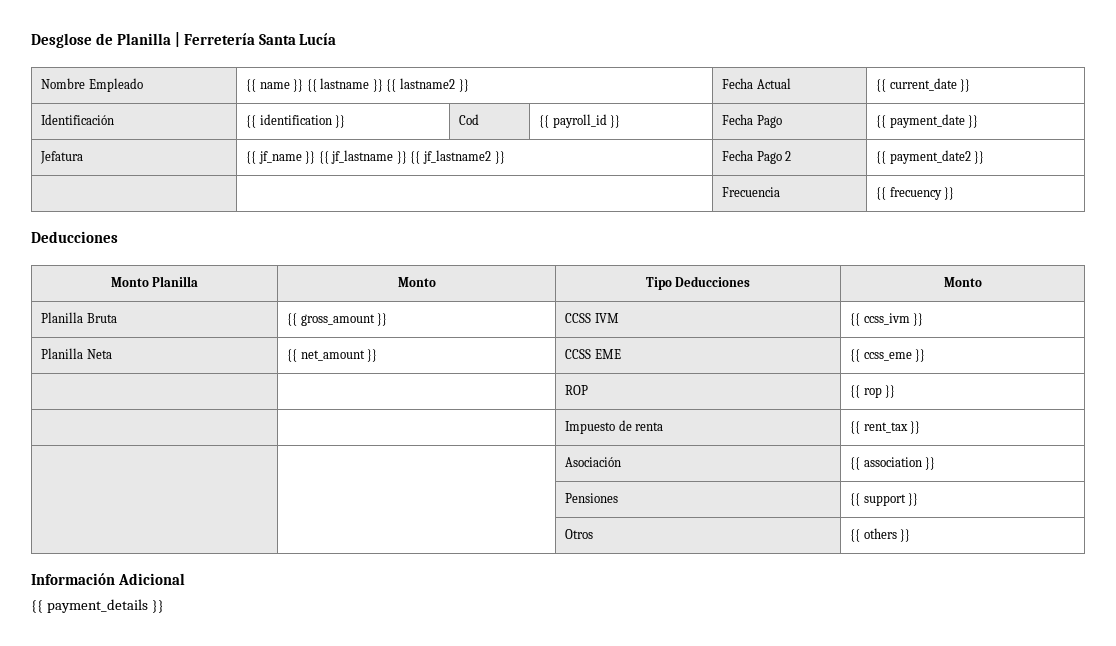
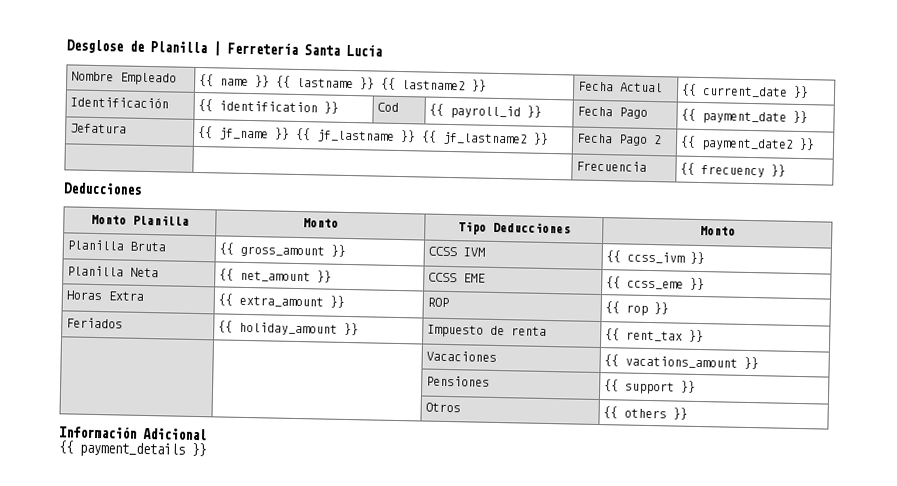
(926, 355) | -> [66,290,145,301] [218,293,346,308] Horas Extra | {{ extra_amount }}
(896, 391) | -> [66,317,124,329] [218,320,360,336] Feriados | {{ holiday_amount }}
[565,457,622,467] [850,457,922,470] Asociación | {{ association -> [426,350,498,363] [604,354,739,369] Vacaciones | {{ vacations_amount

